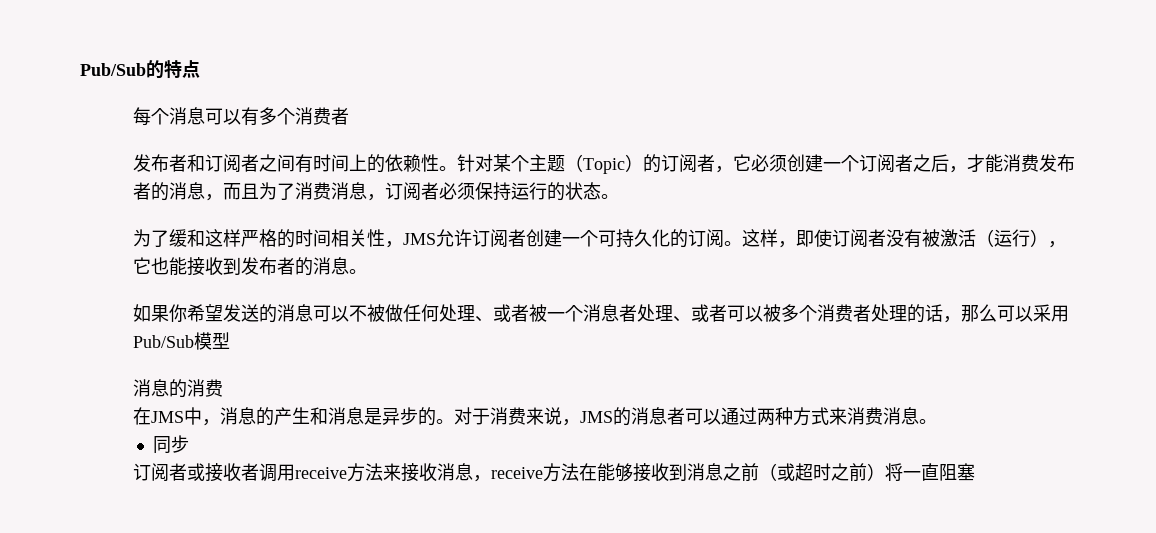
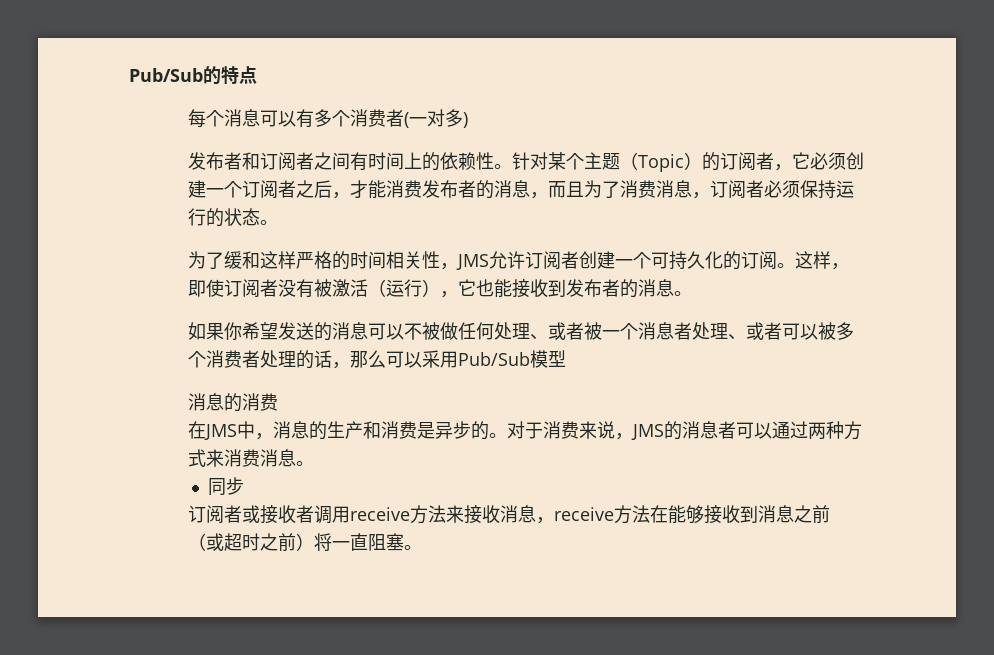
(350, 116) none -> [404,109,469,128] (一对多)
[274,407,365,425] 产生和消息 -> [327,421,418,439] 生产和消费
(976, 472) none -> [404,545,423,550] 。

